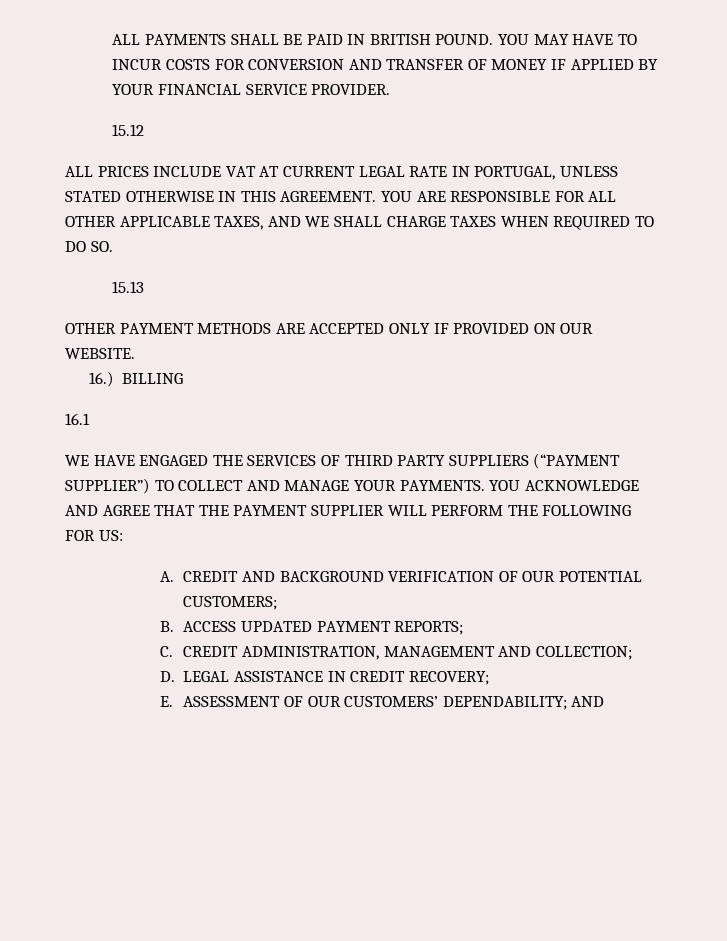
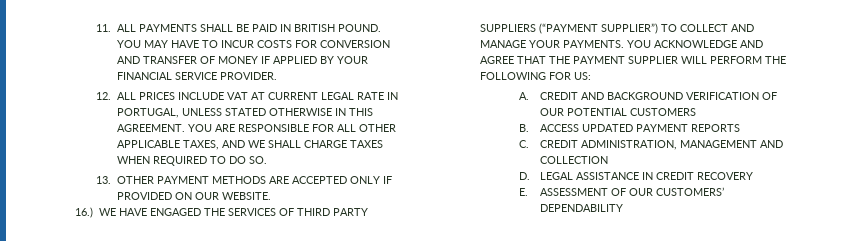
(112, 39) none -> [96,24,112,32] 11.
[112,124,145,136] 15.12 // -> [96,92,112,100] 12.
[112,281,145,293] 15.13 // -> [96,176,112,184] 13.
[122,373,184,384] [65,413,90,425] BILLING // 16.1 // -> (94, 212) none
[183,596,278,610] CUSTOMERS; -> [630,108,697,116] CUSTOMERS
[394,621,464,635] REPORTS; -> [691,124,741,132] REPORTS
[535,646,632,660] COLLECTION; -> [540,156,609,164] COLLECTION
[408,671,489,685] RECOVERY; -> [697,172,754,180] RECOVERY
[442,696,605,710] DEPENDABILITY; AND -> [540,204,624,212] DEPENDABILITY

